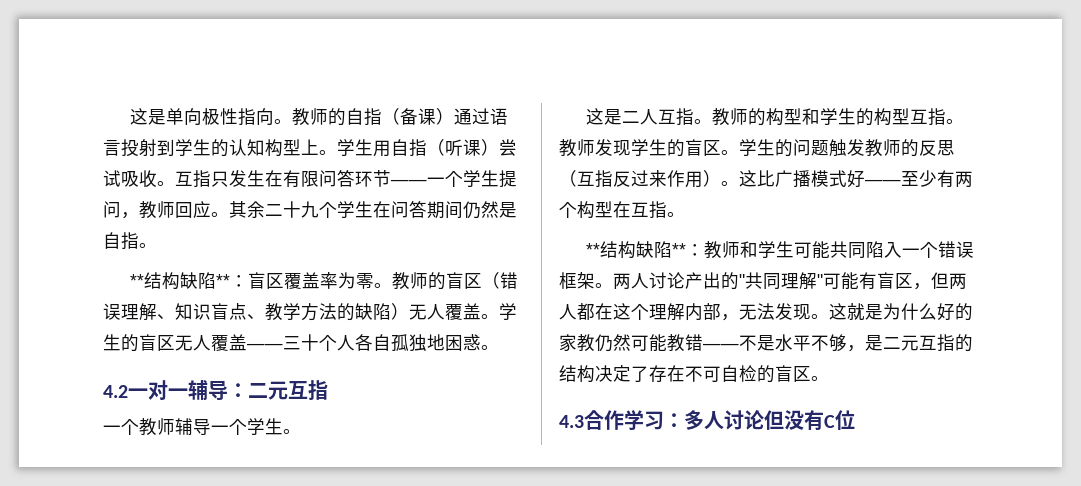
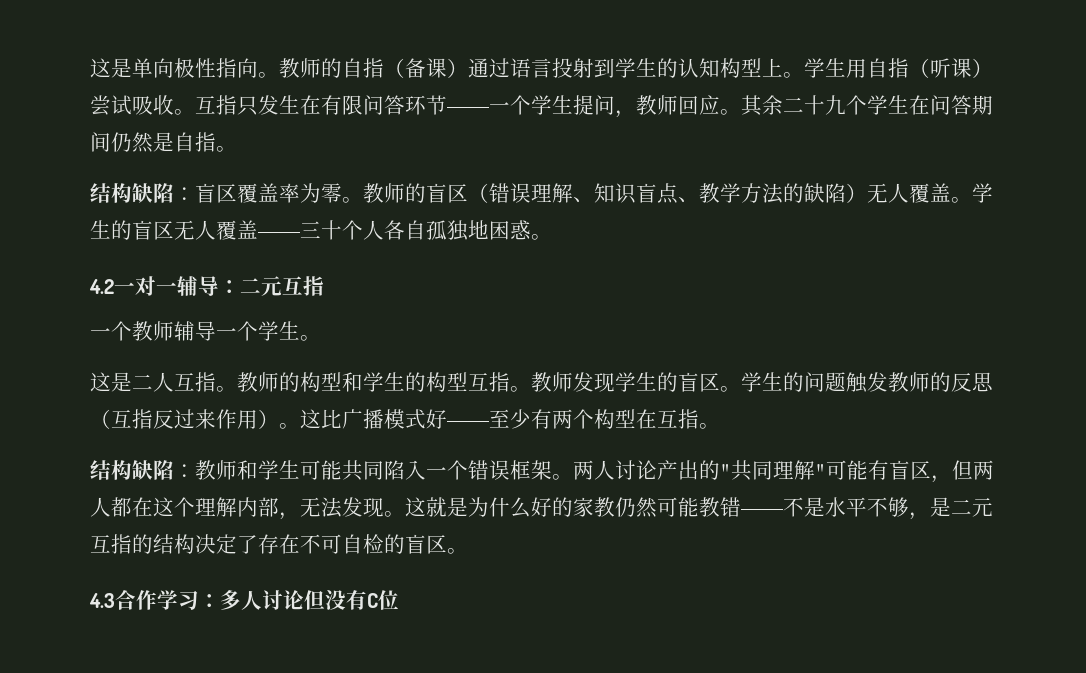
[129,272,230,290] **结构缺陷** -> [90,183,174,203] 结构缺陷
[585,241,686,259] **结构缺陷** -> [90,460,174,480] 结构缺陷

